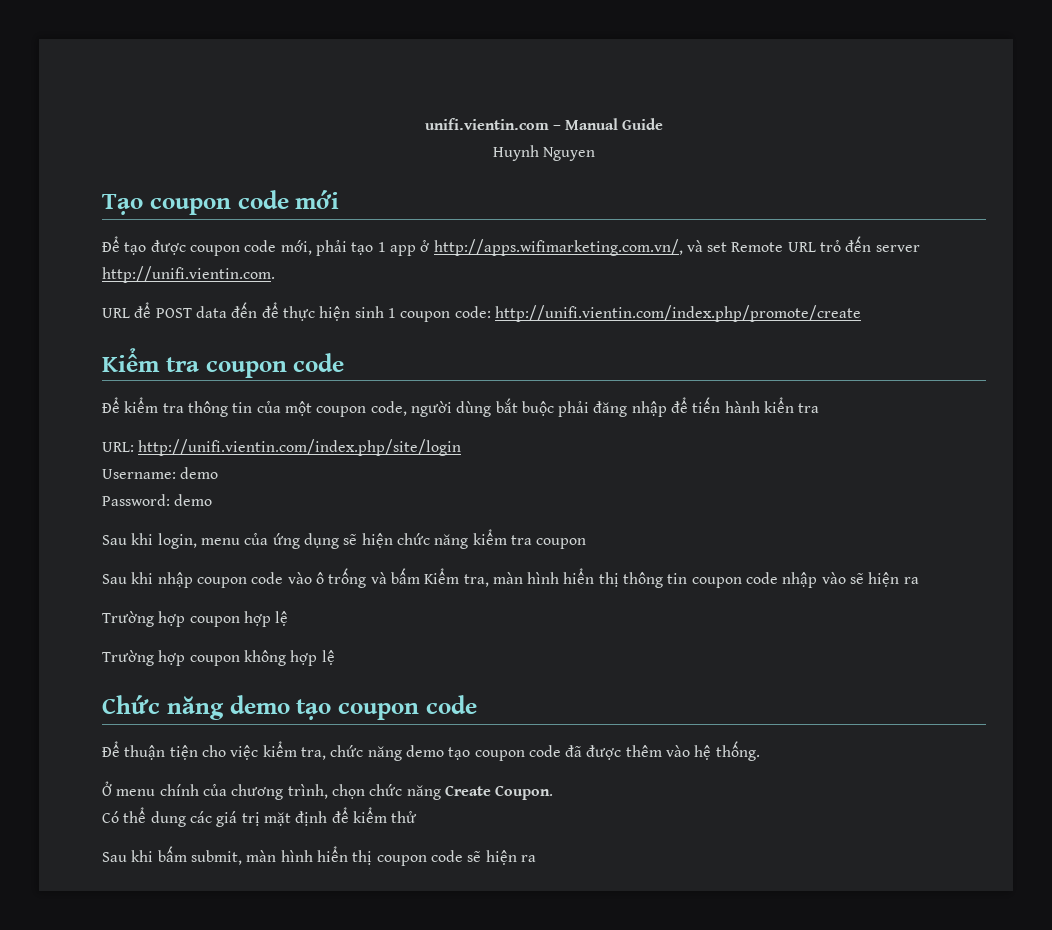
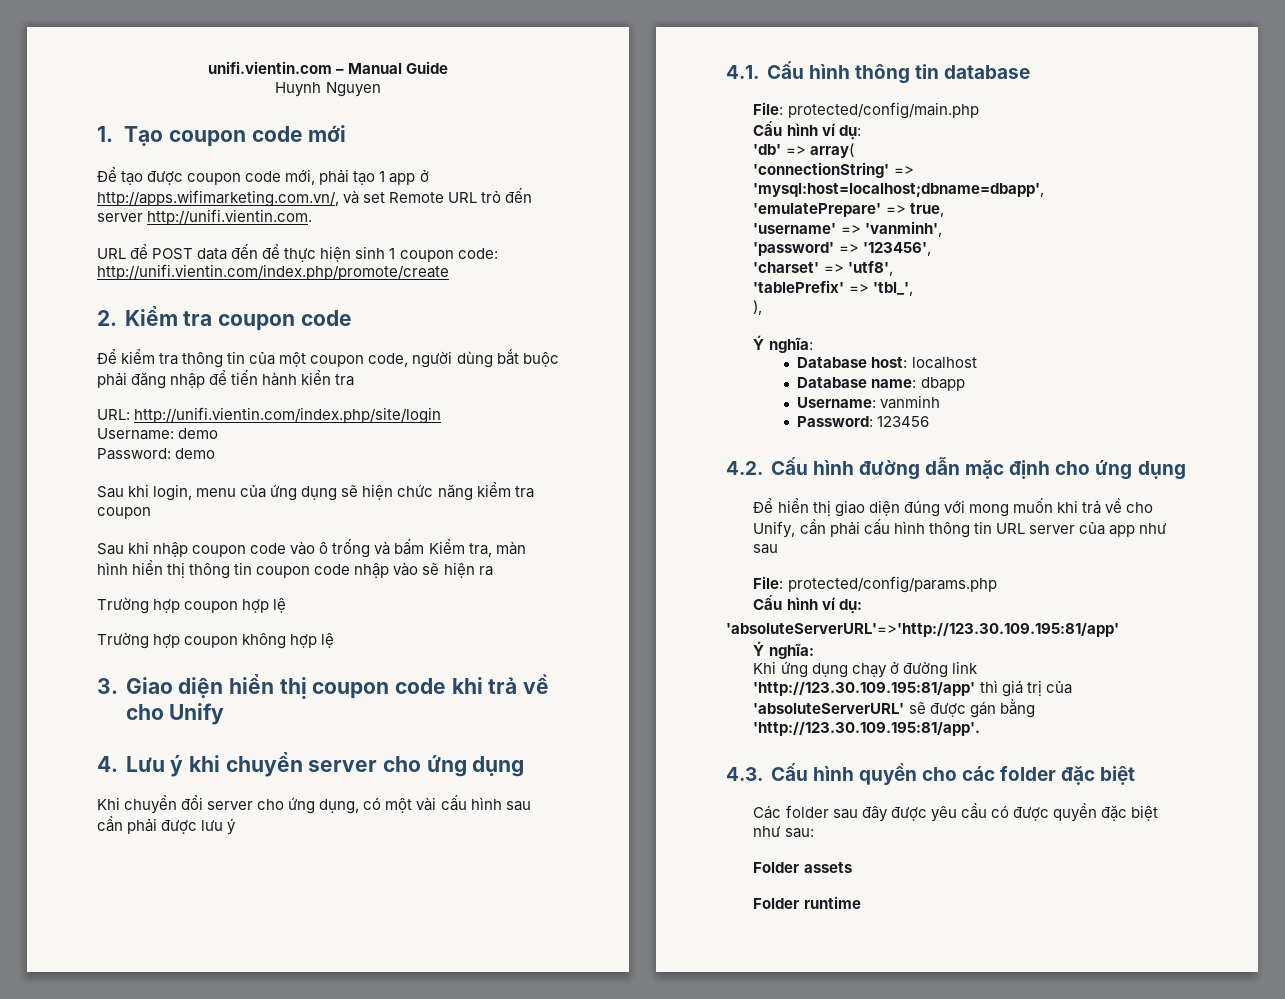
(596, 154) none -> [97,126,113,142] 1.
(861, 313) none -> [97,310,117,326] 2.
[102,695,477,720] [102,741,760,761] [102,781,554,800] [102,807,418,827] [102,846,536,866] Chức năng demo tạo coupon code // Để thuận tiện cho việc kiểm tra, chức năng demo tạo coupon code đã được thêm vào hệ thống. // Ở menu chính của chương trình, chọn chức năng Create Coupon. // Có thể dung các giá trị mặt định để kiểm thử // Sau khi bấm submit, màn hình hiển thị coupon code sẽ hiện ra -> [97,674,549,699] [125,703,225,725] [97,752,525,777] [97,795,531,814] [97,816,237,835] [726,61,1031,84] [753,102,979,119] [753,121,861,140] [753,143,854,158] [753,162,914,178] [753,183,1045,197] [753,203,944,217] [753,221,942,237] [753,242,931,256] [753,261,893,276] [753,280,913,296] [753,300,763,315] [753,335,813,353] [797,357,977,369] [797,377,965,391] [797,395,941,409] [797,416,930,427] [726,457,1186,480] [753,498,1154,517] [753,519,1167,538] [753,544,779,554] [753,576,997,593] [753,595,862,614] [726,622,1119,637] [753,641,814,659] [753,661,978,678] [753,680,1072,697] [753,699,1035,718] [753,721,981,736] [726,763,1136,785] [753,803,1159,822] [753,826,814,838] [753,862,852,873] [753,896,861,909] 3. Giao diện hiển thị coupon code khi trả về cho Unify // 4. Lưu ý khi chuyển server cho ứng dụng // Khi chuyển đổi server cho ứng dụng, có một vài cấu hình sau cần phải được lưu ý // 4.1. Cấu hình thông tin database // File: protected/config/main.php // Cấu hình ví dụ: // 'db' => array( // 'connectionString' => 'mysql:host=localhost;dbname=dbapp', // 'emulatePrepare' => true, // 'username' => 'vanminh', // 'password' => '123456', // 'charset' => 'utf8', // 'tablePrefix' => 'tbl_', // ), // Ý nghĩa: // Database host: localhost // Database name: dbapp // Username: vanminh // Password: 123456 // 4.2. Cấu hình đường dẫn mặc định cho ứng dụng // Để hiển thị giao diện đúng với mong muốn khi trả về cho Unify, cần phải cấu hình thông tin URL server của app như sau // File: protected/config/params.php // Cấu hình ví dụ: // 'absoluteServerURL'=>'http://123.30.109.195:81/app' // Ý nghĩa: // Khi ứng dụng chạy ở đường link 'http://123.30.109.195:81/app' thì giá trị của 'absoluteServerURL' sẽ được gán bằng 'http://123.30.109.195:81/app'. // 4.3. Cấu hình quyền cho các folder đặc biệt // Các folder sau đây được yêu cầu có được quyền đặc biệt như sau: // Folder assets // Folder runtime

